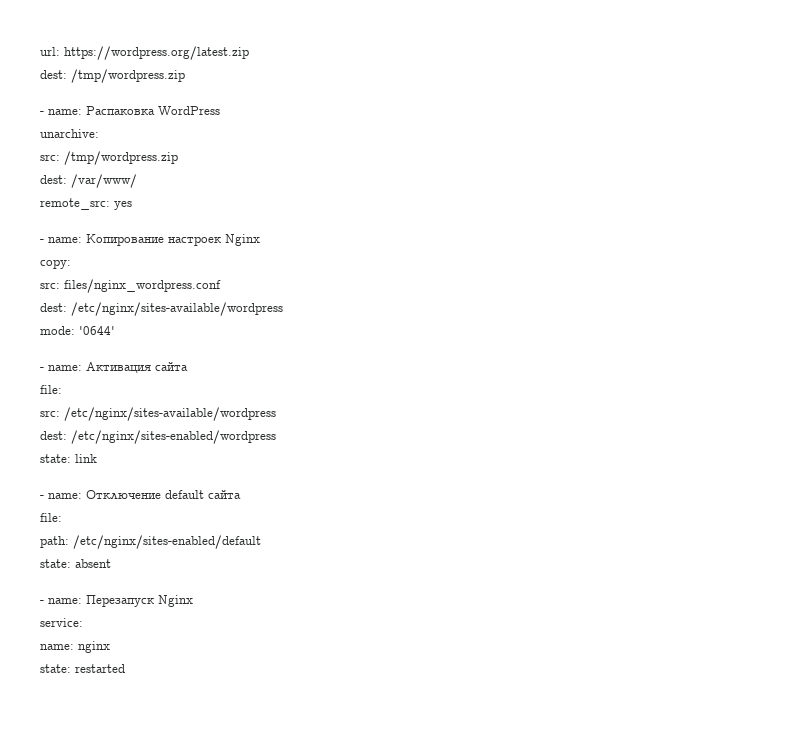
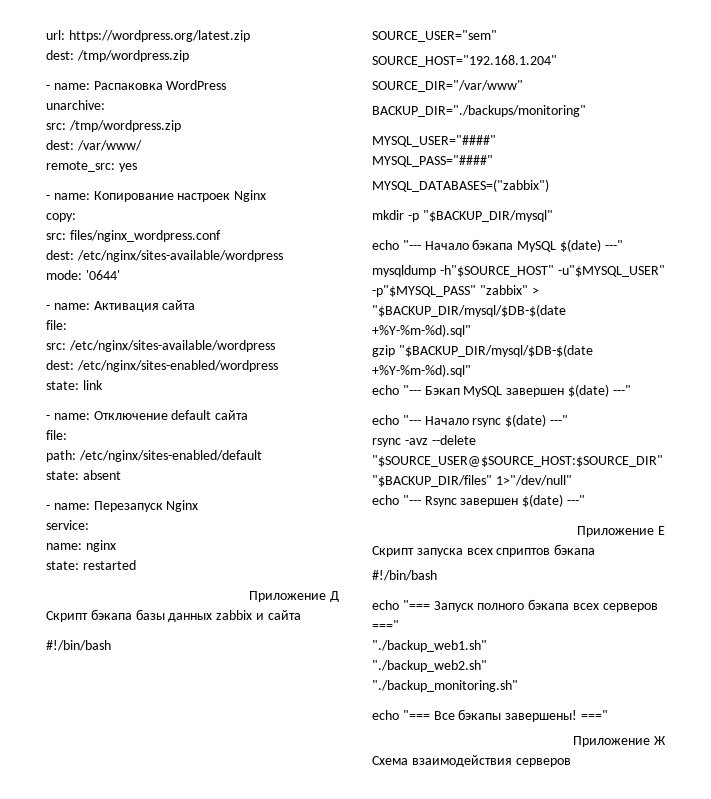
(125, 668) none -> [249,591,339,602] [46,609,301,622] [46,640,111,651] [372,30,497,42] [372,55,557,67] [372,80,523,92] [372,105,586,117] [372,135,496,147] [372,155,493,167] [372,179,549,192] [372,210,553,222] [372,239,623,252] [372,265,665,277] [372,285,539,297] [372,304,566,317] [372,324,471,337] [372,344,593,357] [372,364,471,377] [372,384,631,397] [372,414,568,427] [372,435,476,447] [372,455,663,467] [372,475,572,487] [372,494,585,507] [577,526,665,537] [372,544,596,557] [372,570,437,581] [372,599,658,612] [372,620,399,630] [372,640,487,652] [372,660,487,672] [372,680,518,692] [372,709,608,722] [573,736,666,747] [372,755,571,767] // Приложение Д // Скрипт бэкапа базы данных zabbix и сайта // #!/bin/bash // SOURCE_USER="sem" // SOURCE_HOST="192.168.1.204" // SOURCE_DIR="/var/www" // BACKUP_DIR="./backups/monitoring" // MYSQL_USER="####" // MYSQL_PASS="####" // MYSQL_DATABASES=("zabbix") // mkdir -p "$BACKUP_DIR/mysql" // echo "--- Начало бэкапа MySQL $(date) ---" // mysqldump -h"$SOURCE_HOST" -u"$MYSQL_USER" -p"$MYSQL_PASS" "zabbix" > "$BACKUP_DIR/mysql/$DB-$(date +%Y-%m-%d).sql" // gzip "$BACKUP_DIR/mysql/$DB-$(date +%Y-%m-%d).sql" // echo "--- Бэкап MySQL завершен $(date) ---" // echo "--- Начало rsync $(date) ---" // rsync -avz --delete "$SOURCE_USER@$SOURCE_HOST:$SOURCE_DIR" "$BACKUP_DIR/files" 1>"/dev/null" // echo "--- Rsync завершен $(date) ---" // Приложение Е // Скрипт запуска всех сприптов бэкапа // #!/bin/bash // echo "=== Запуск полного бэкапа всех серверов ===" // "./backup_web1.sh" // "./backup_web2.sh" // "./backup_monitoring.sh" // echo "=== Все бэкапы завершены! ===" // Приложение Ж // Схема взаимодействия серверов

